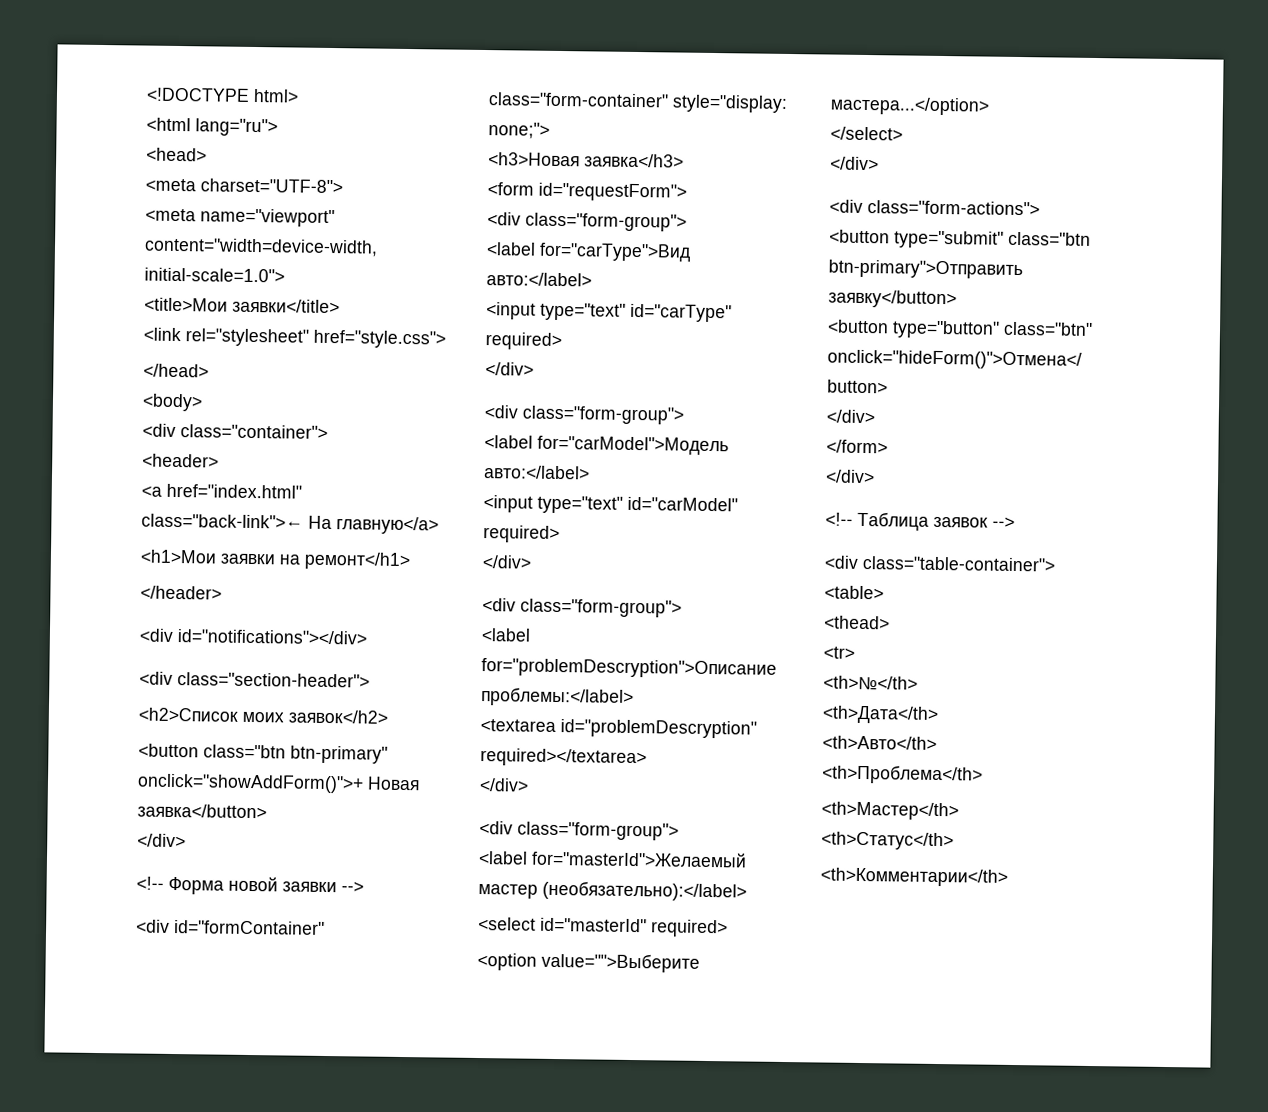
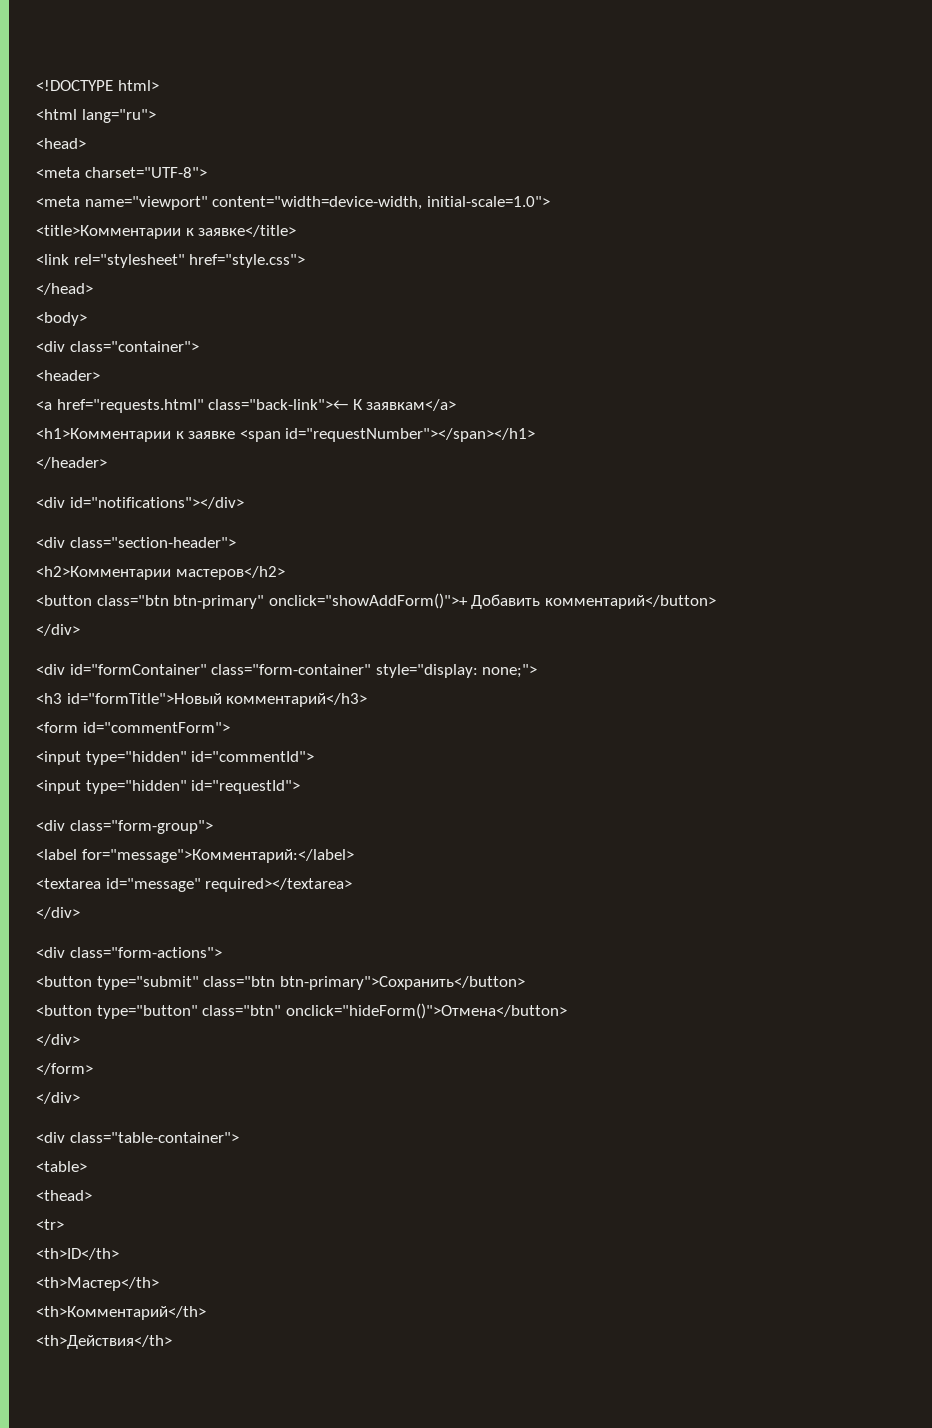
[144,297,340,314] <title>Мои заявки</title> -> [36,225,297,239] <title>Комментарии к заявке</title>
[166,483,302,499] [141,513,439,535] [140,549,411,571] href="index.html" class="back-link">← На главную</a> // <h1>Мои заявки на ремонт</h1> -> [56,399,457,413] [36,428,536,442] href="requests.html" class="back-link">← К заявкам</a> // <h1>Комментарии к заявке <span id="requestNumber"></span></h1>
[138,707,388,724] <h2>Список моих заявок</h2> -> [36,566,285,580] <h2>Комментарии мастеров</h2>
[367,776,420,791] [137,803,267,819] [137,833,186,848] [136,876,364,895] Новая заявка</button> // </div> // <!-- Форма новой заявки --> -> [471,594,716,609] [36,624,80,636] Добавить комментарий</button> // </div>
[488,152,684,168] [487,182,687,202] [487,212,687,232] [486,242,691,262] [486,272,592,287] [486,302,732,323] [485,332,562,351] [485,362,534,376] [484,405,684,425] [484,435,729,456] [484,465,590,480] [483,495,738,514] [483,525,560,544] [482,555,531,569] [482,598,682,618] [481,628,531,642] [481,658,777,679] [481,687,634,708] <h3>Новая заявка</h3> // <form id="requestForm"> // <div class="form-group"> // <label for="carType">Вид авто:</label> // <input type="text" id="carType" required> // </div> // <div class="form-group"> // <label for="carModel">Модель авто:</label> // <input type="text" id="carModel" required> // </div> // <div class="form-group"> // <label for="problemDescryption">Описание проблемы:</label> -> [36,693,368,707] [36,722,230,733] [36,751,315,765] [36,780,301,794] [36,820,213,834] [36,849,354,863] <h3 id="formTitle">Новый комментарий</h3> // <form id="commentForm"> // <input type="hidden" id="commentId"> // <input type="hidden" id="requestId"> // <div class="form-group"> // <label for="message">Комментарий:</label>
[560,719,757,739] id="problemDescryption" -> [105,878,201,892] id="message"
[479,821,679,841] [478,850,747,868] [478,880,747,902] [478,916,728,938] [477,952,700,973] [830,96,990,116] [830,126,903,141] [830,156,879,171] // <div class="form-group"> // <label for="masterId">Желаемый мастер (необязательно):</label> // <select id="masterId" required> // <option value="">Выберите мастера...</option> // </select> // </div> -> (80, 913) none
[828,259,1023,280] [828,289,957,309] btn-primary">Отправить заявку</button> -> [279,976,525,990] btn-primary">Сохранить</button>
[825,511,1015,531] // <!-- Таблица заявок --> -> (80, 1098) none
[823,675,918,691] [822,705,939,724] [822,735,937,750] [822,764,983,785] <th>№</th> // <th>Дата</th> // <th>Авто</th> // <th>Проблема</th> -> [36,1248,119,1260] <th>ID</th>
[821,831,954,851] [820,867,1008,887] <th>Статус</th> // <th>Комментарии</th> -> [36,1306,206,1320] [36,1335,172,1349] <th>Комментарий</th> // <th>Действия</th>

